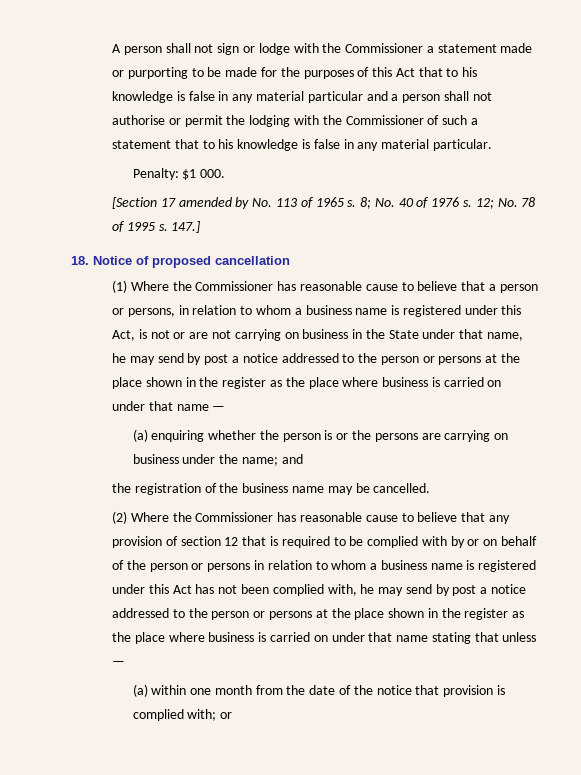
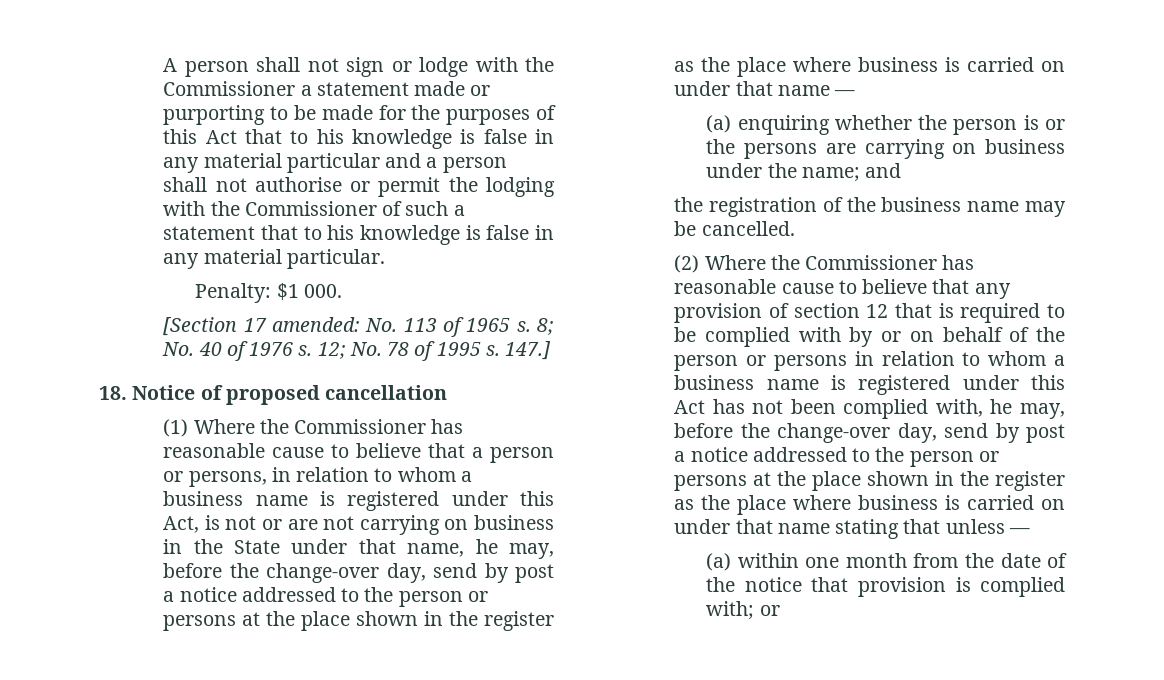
[178,197,250,209] amended by -> [271,317,360,332] amended:
[129,356,155,365] may -> [509,543,554,559] [163,563,426,583] may, before the change-over day,
[378,587,404,596] may -> [1019,403,1065,419] [674,423,937,443] may, before the change-over day,

